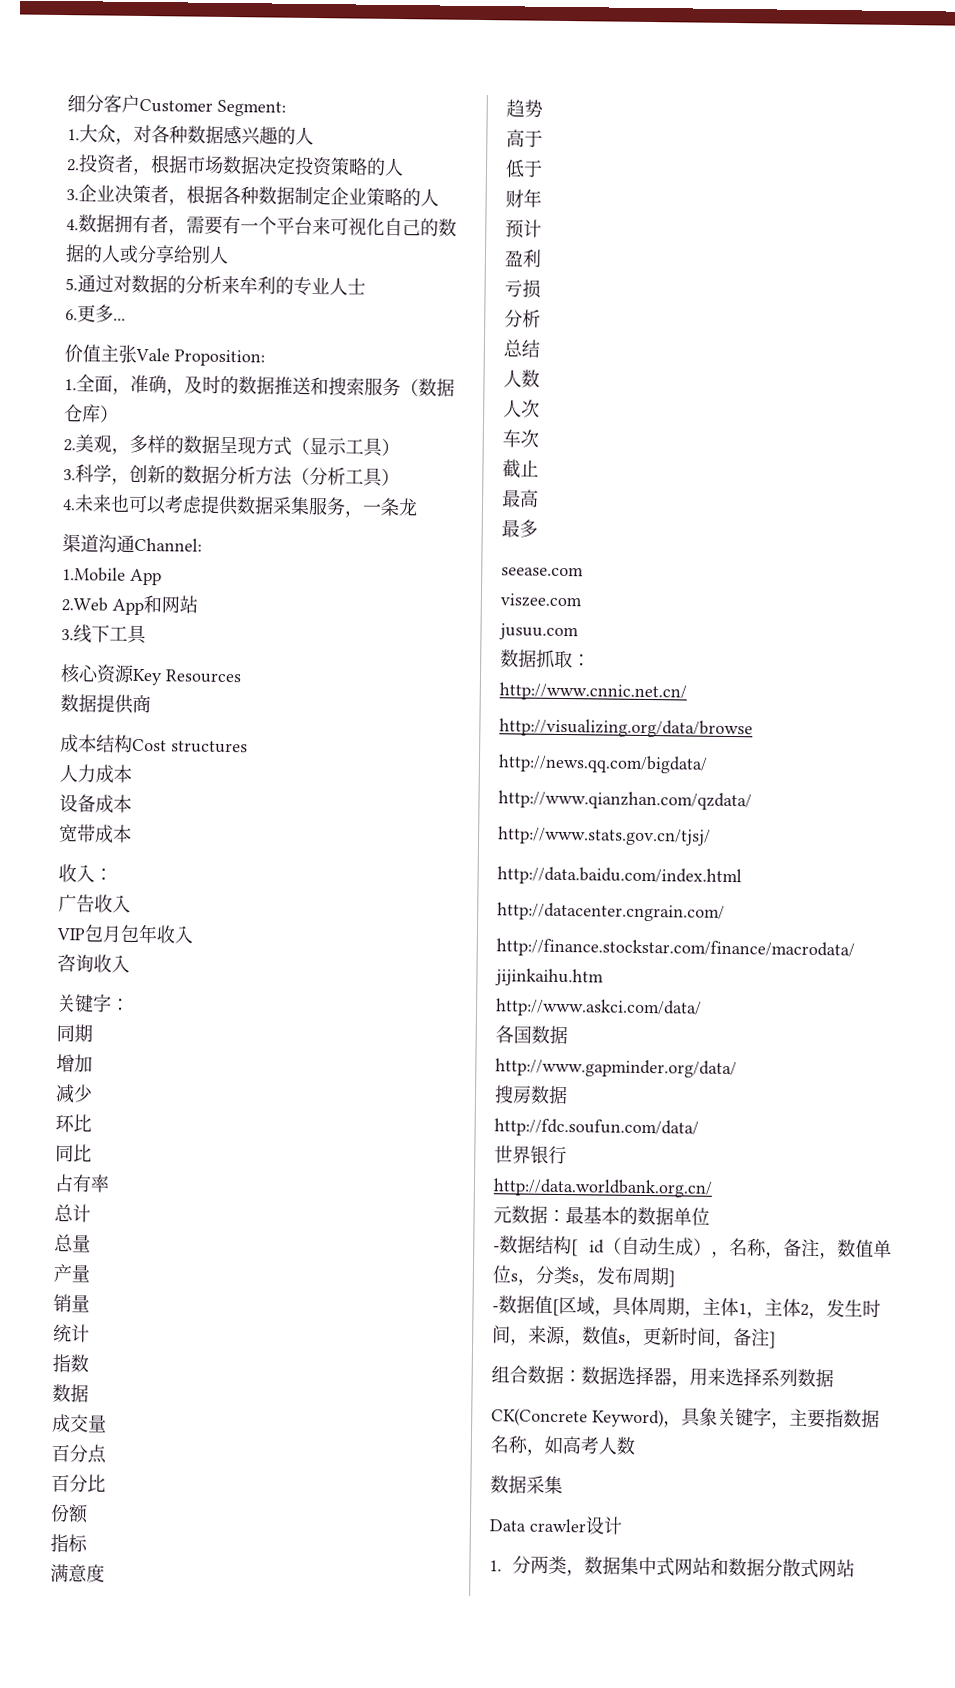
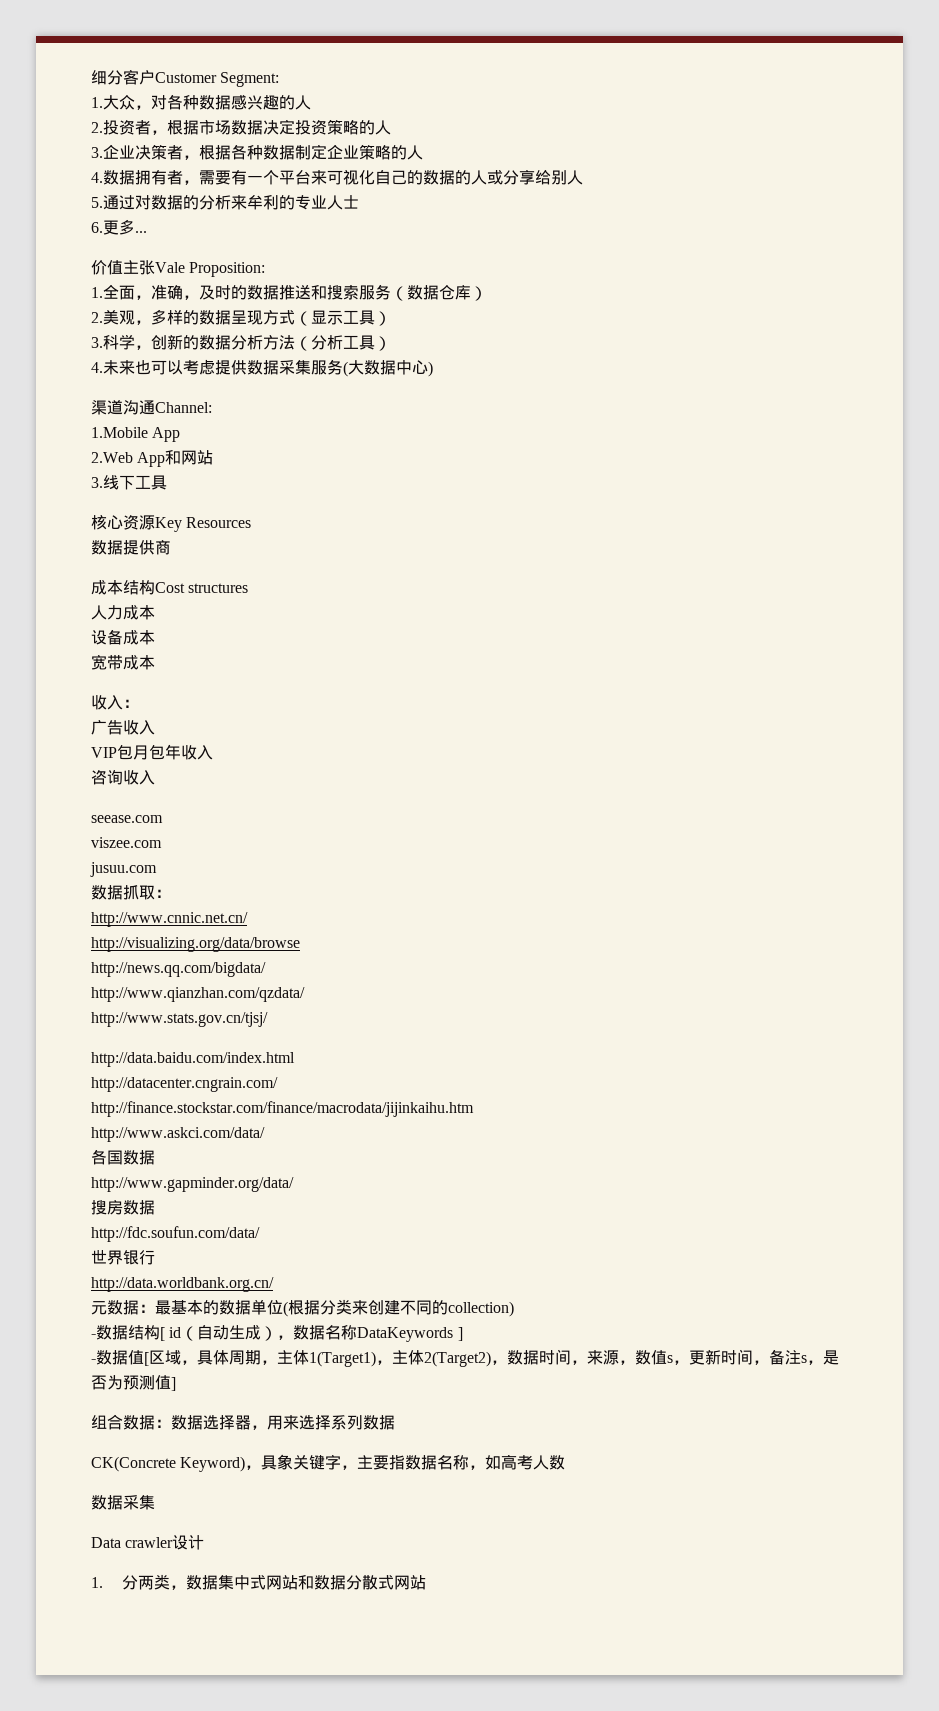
[344,497,418,518] ，一条龙 -> [343,360,433,377] (大数据中心)
[56,993,130,1013] [56,1024,93,1043] [56,1054,93,1073] [55,1084,93,1104] [55,1114,92,1133] [55,1144,92,1163] [54,1174,110,1193] [54,1204,91,1223] [54,1234,91,1253] [53,1264,90,1283] [53,1294,90,1313] [53,1323,90,1343] [52,1353,89,1373] [52,1383,89,1403] [51,1413,107,1433] [51,1443,107,1464] [51,1473,106,1493] [50,1503,89,1524] [50,1533,88,1553] [50,1563,105,1583] [506,99,543,118] [506,129,543,148] [505,159,543,178] [505,188,542,208] [505,219,542,239] [504,249,542,268] [504,279,541,299] [504,309,541,328] [503,339,540,358] [503,369,540,388] [503,399,540,418] [502,429,539,448] [502,459,539,479] [501,489,539,508] [501,519,538,538] // 关键字： // 同期 // 增加 // 减少 // 环比 // 同比 // 占有率 // 总计 // 总量 // 产量 // 销量 // 统计 // 指数 // 数据 // 成交量 // 百分点 // 百分比 // 份额 // 指标 // 满意度 // 趋势 // 高于 // 低于 // 财年 // 预计 // 盈利 // 亏损 // 分析 // 总结 // 人数 // 人次 // 车次 // 截止 // 最高 // 最多 -> (155, 777) none
(710, 1216) none -> [283,1299,514,1317] (根据分类来创建不同的collection)
[729,1238,892,1260] [492,1265,669,1287] 名称，备注，数值单位s，分类s，发布周期 -> [293,1325,454,1342] 数据名称DataKeywords
[738,1298,863,1320] 1，主体2，发生 -> [309,1350,539,1367] 1(Target1)，主体2(Target2)，数据
(770, 1337) none -> [801,1350,839,1365] [91,1375,171,1390] s，是否为预测值

